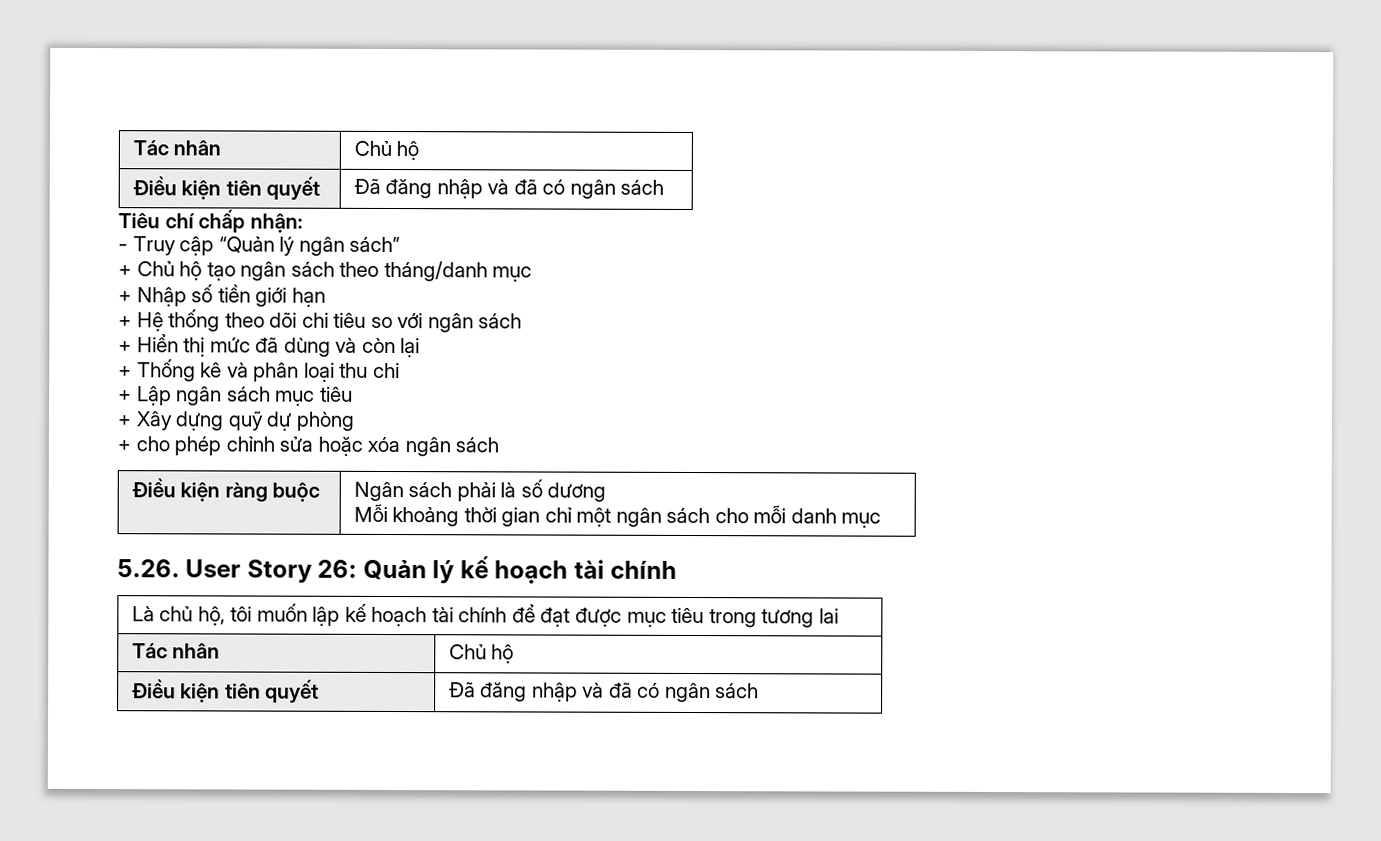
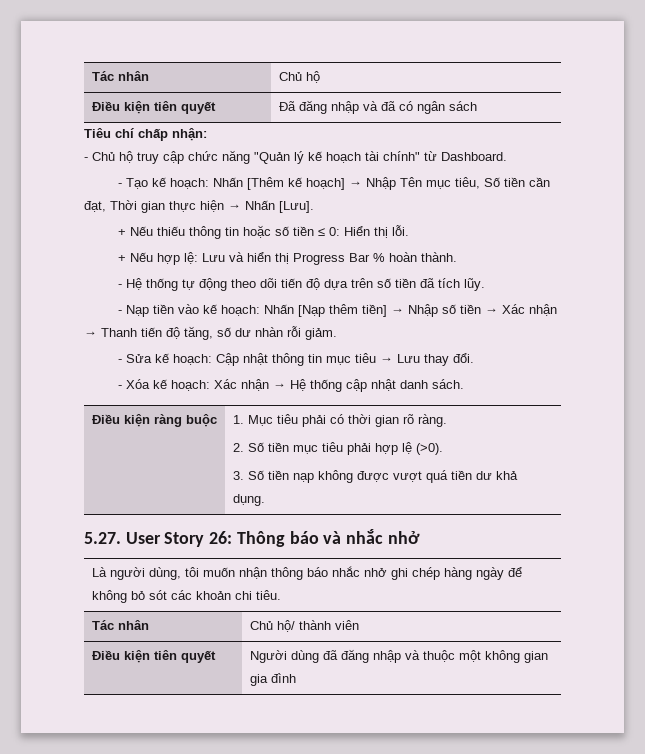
[132,236,401,257] [118,260,533,283] [118,284,326,308] [118,309,523,333] [118,334,421,359] [118,359,400,383] [118,386,353,407] [117,410,355,432] [117,436,500,457] [131,478,321,502] [353,479,607,502] [353,503,882,529] [117,556,678,584] [131,603,839,628] [131,643,221,659] [448,644,515,664] [131,679,320,704] [448,682,760,703] Truy cập “Quản lý ngân sách” // + Chủ hộ tạo ngân sách theo tháng/danh mục // + Nhập số tiền giới hạn // + Hệ thống theo dõi chi tiêu so với ngân sách // + Hiển thị mức đã dùng và còn lại // + Thống kê và phân loại thu chi // + Lập ngân sách mục tiêu // + Xây dựng quỹ dự phòng // + cho phép chỉnh sửa hoặc xóa ngân sách // Điều kiện ràng buộc | Ngân sách phải là số dương // Mỗi khoảng thời gian chỉ một ngân sách cho mỗi danh mục // 5.26. User Story 26: Quản lý kế hoạch tài chính // Là chủ hộ, tôi muốn lập kế hoạch tài chính để đạt được mục tiêu trong tương lai // Tác nhân | Chủ hộ // Điều kiện tiên quyết | Đã đăng nhập và đã có ngân sách -> [92,150,507,164] [117,177,550,190] [84,200,314,213] [117,225,409,239] [117,252,457,265] [117,278,485,291] [117,304,557,317] [84,326,337,340] [117,353,474,366] [117,379,464,392] [92,414,218,427] [233,414,448,427] [233,442,444,455] [233,470,519,483] [233,494,266,506] [84,529,420,547] [92,566,523,580] [92,590,282,603] [92,620,150,630] [250,620,360,632] [92,650,217,663] [250,649,549,663] [250,673,297,686] Chủ hộ truy cập chức năng "Quản lý kế hoạch tài chính" từ Dashboard. // - Tạo kế hoạch: Nhấn [Thêm kế hoạch] → Nhập Tên mục tiêu, Số tiền cần đạt, Thời gian thực hiện → Nhấn [Lưu]. // + Nếu thiếu thông tin hoặc số tiền ≤ 0: Hiển thị lỗi. // + Nếu hợp lệ: Lưu và hiển thị Progress Bar % hoàn thành. // - Hệ thống tự động theo dõi tiến độ dựa trên số tiền đã tích lũy. // - Nạp tiền vào kế hoạch: Nhấn [Nạp thêm tiền] → Nhập số tiền → Xác nhận → Thanh tiến độ tăng, số dư nhàn rỗi giảm. // - Sửa kế hoạch: Cập nhật thông tin mục tiêu → Lưu thay đổi. // - Xóa kế hoạch: Xác nhận → Hệ thống cập nhật danh sách. // Điều kiện ràng buộc | 1. Mục tiêu phải có thời gian rõ ràng. // 2. Số tiền mục tiêu phải hợp lệ (>0). // 3. Số tiền nạp không được vượt quá tiền dư khả dụng. // 5.27. User Story 26: Thông báo và nhắc nhở // Là người dùng, tôi muốn nhận thông báo nhắc nhở ghi chép hàng ngày để không bỏ sót các khoản chi tiêu. // Tác nhân | Chủ hộ/ thành viên // Điều kiện tiên quyết | Người dùng đã đăng nhập và thuộc một không gian gia đình

